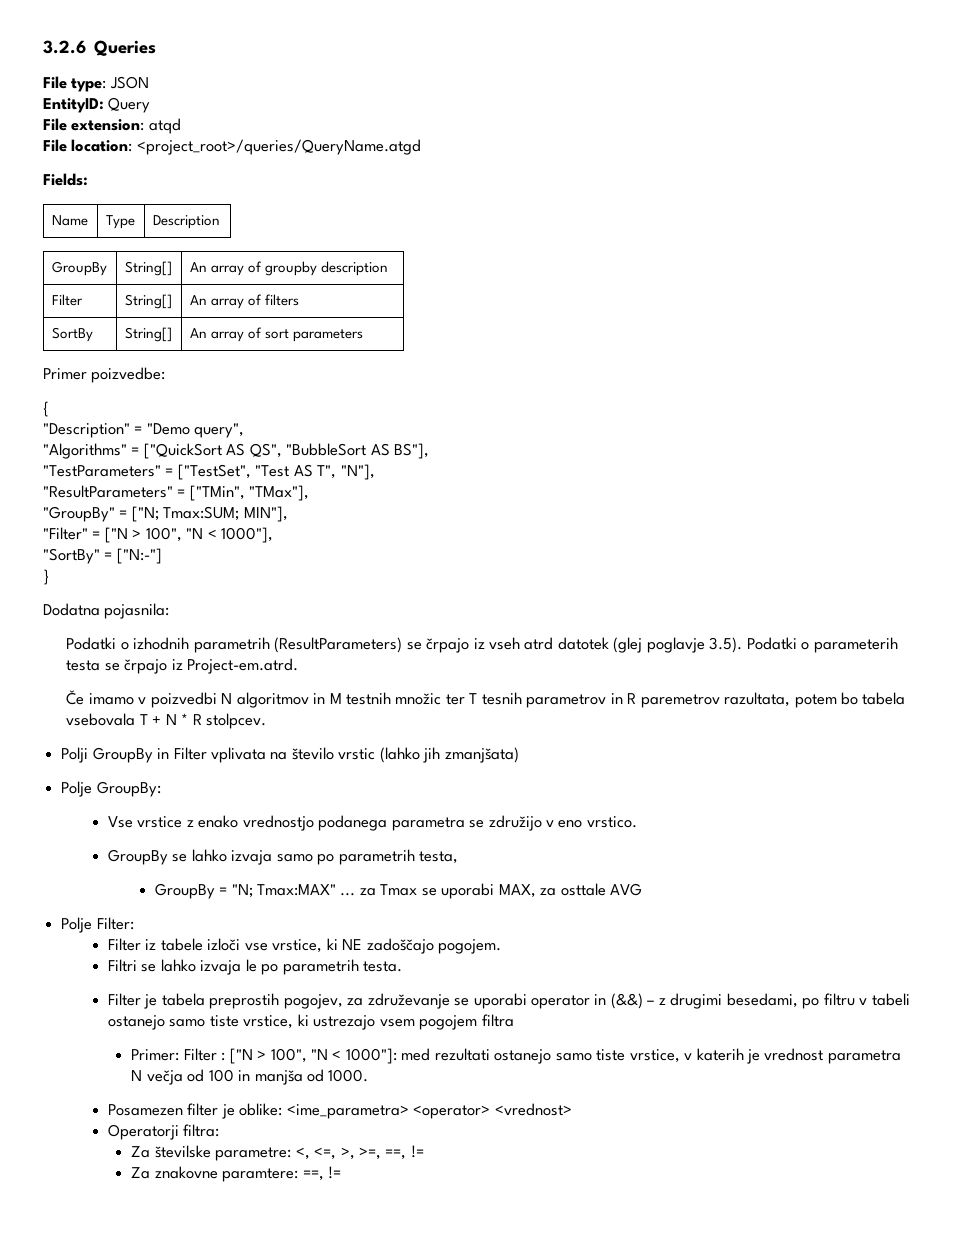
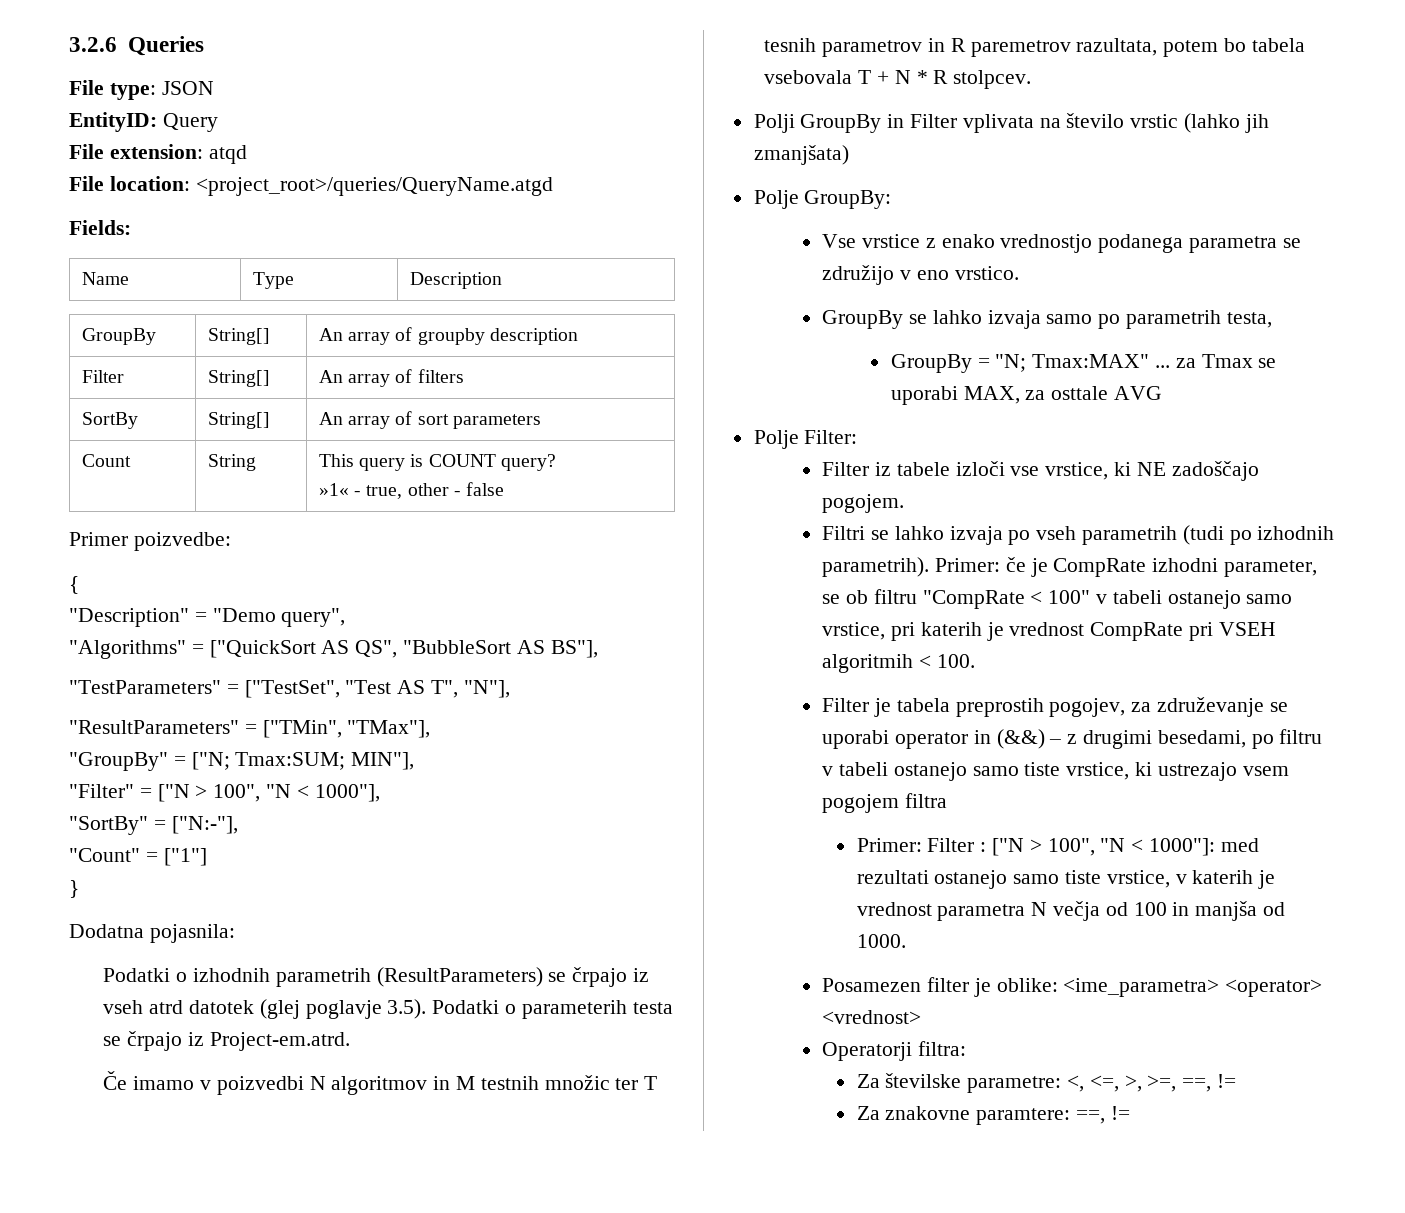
(363, 335) none -> [81,454,131,467] [207,454,256,471] [318,454,556,471] [318,482,505,499] // Count | String | This query is COUNT query? // »1« - true, other - false
[116,548,162,564] ["N:-"] -> [171,816,238,834] [69,848,207,866] ["N:-"], // "Count" = ["1"]
[245,959,403,975] le po parametrih testa. -> [1008,525,1335,545] [822,557,1318,577] [822,589,1293,609] [822,622,1276,641] [822,654,975,673] po vseh parametrih (tudi po izhodnih parametrih). Primer: če je CompRate izhodni parameter, se ob filtru "CompRate < 100" v tabeli ostanejo samo vrstice, pri katerih je vrednost CompRate pri VSEH algoritmih < 100.

